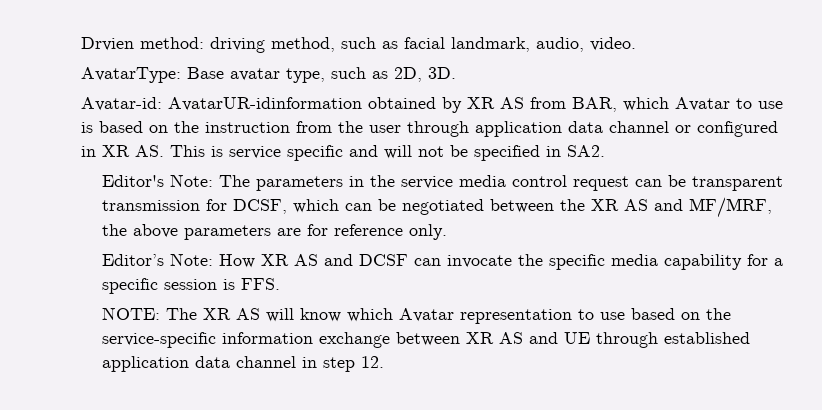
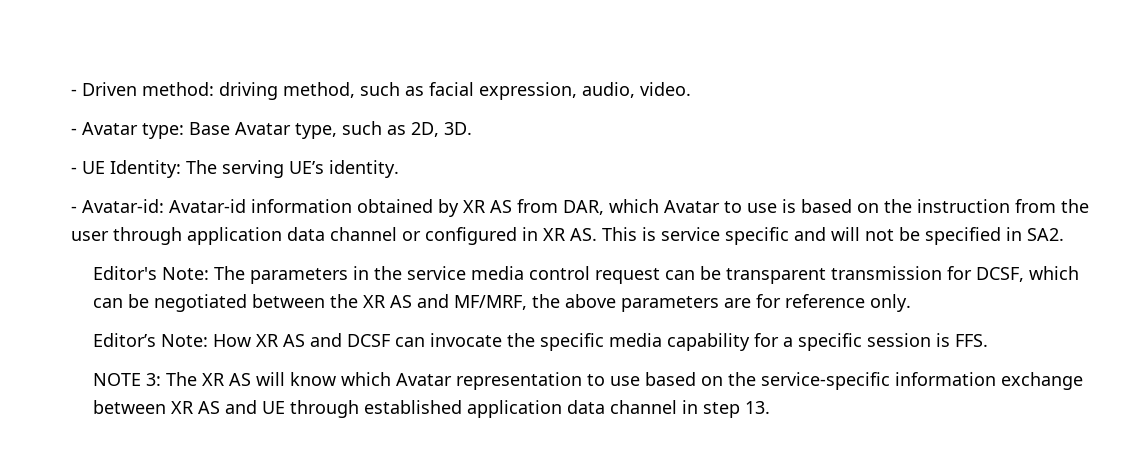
[81,37,135,51] Drvien -> [71,82,138,96] - Driven
[451,37,531,52] landmark, -> [479,82,578,100] expression,
[81,67,281,83] AvatarType: Base avatar -> [71,122,292,139] - Avatar type: Base Avatar
[81,97,363,111] Avatar-id: AvatarUR-idinformation -> [71,160,400,178] [71,199,353,213] - UE Identity: The serving UE’s identity. // - Avatar-id: Avatar-id information
[572,97,618,112] BAR, -> [563,200,605,215] DAR,
[101,307,160,320] NOTE: -> [92,373,161,386] NOTE 3:
[360,356,384,368] 12. -> [744,401,770,414] 13.

